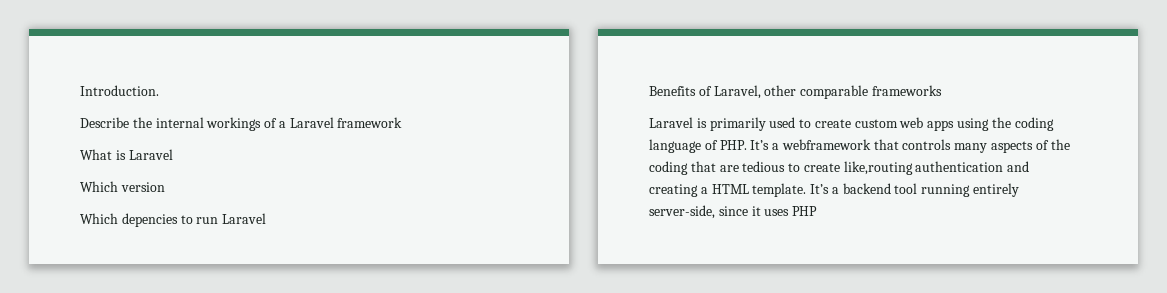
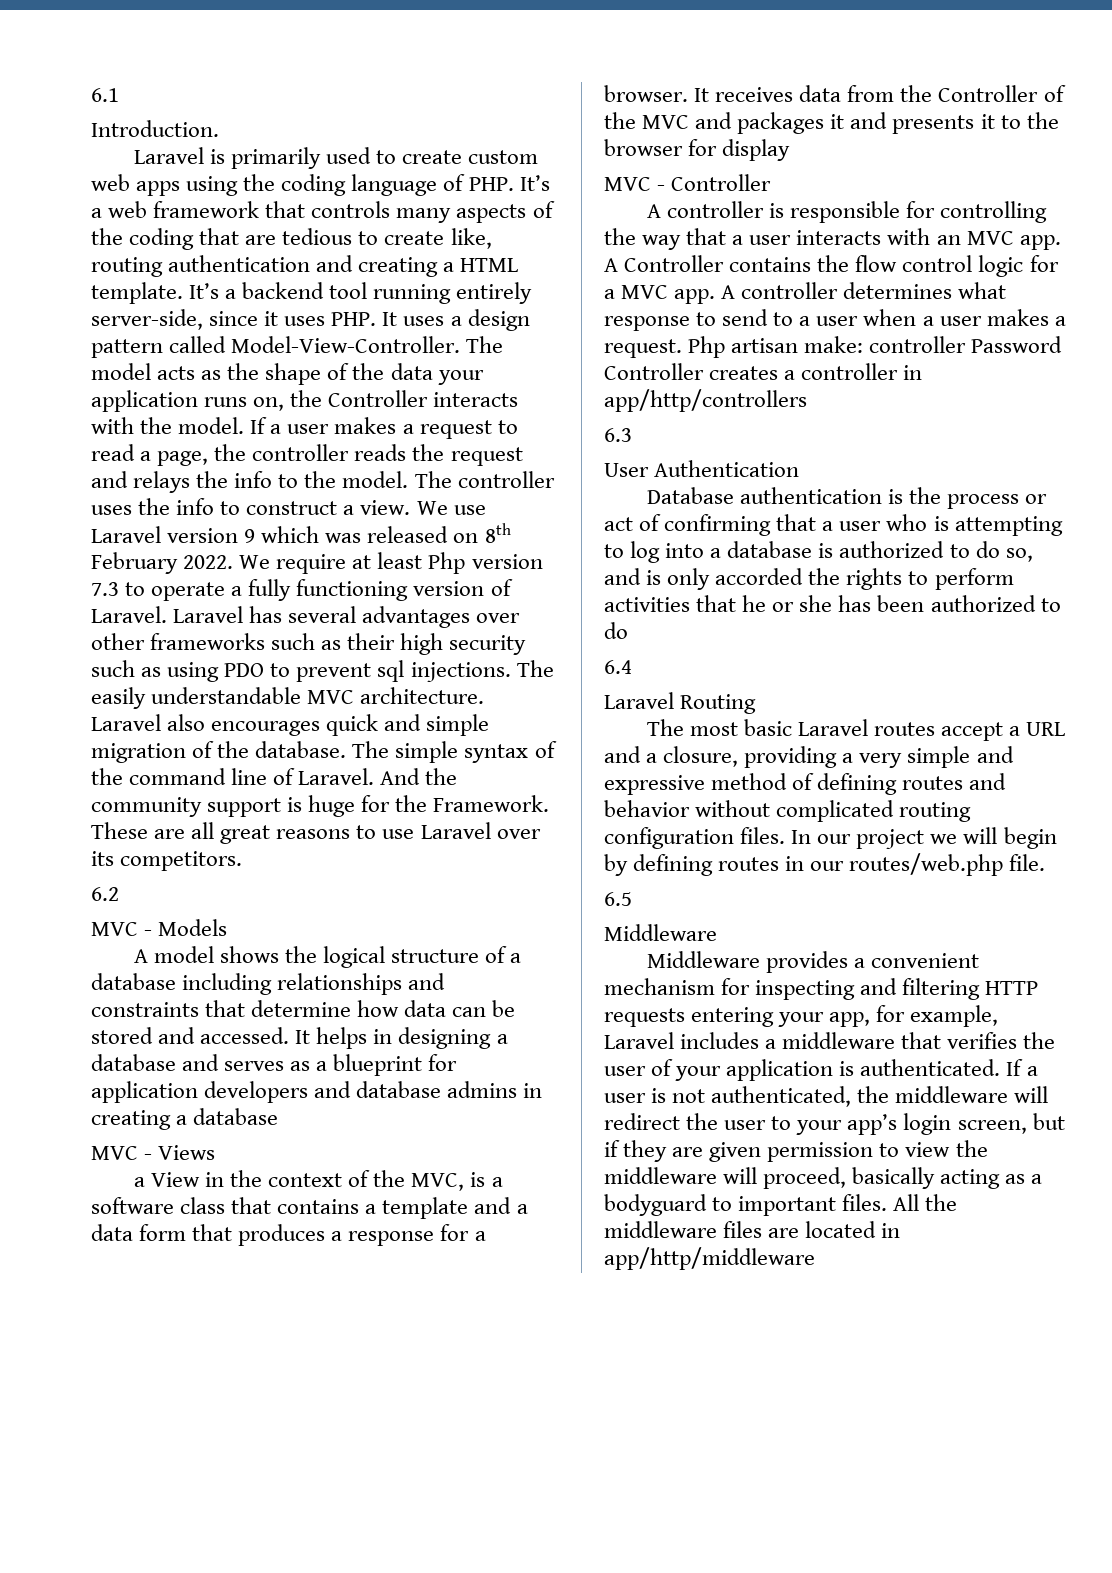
(80, 90) none -> [91,88,119,102] 6.1 //
[80,117,403,131] [80,149,173,160] [80,181,165,192] [80,213,267,227] [649,85,942,99] // Describe the internal workings of a Laravel framework // What is Laravel // Which version // Which depencies to run Laravel // Benefits of Laravel, other comparable frameworks -> (219, 128) none
[781,139,871,150] webframework -> [108,201,260,218] web framework
[843,161,913,175] like,routing -> [450,228,492,249] [91,257,163,277] like, routing
[792,206,818,216] PHP -> [331,309,530,331] [91,336,504,358] [91,363,484,385] [91,390,519,412] [91,417,518,439] [91,444,523,466] [91,471,555,493] [91,498,486,515] [91,523,511,543] [91,552,543,574] [91,579,513,601] [91,606,521,628] [91,633,527,655] [91,660,554,682] [91,687,485,709] [91,714,490,736] [91,741,557,763] [91,768,458,785] [91,795,550,817] [91,822,541,844] [91,851,243,871] [91,887,119,901] [91,919,228,936] [133,946,522,968] [91,973,446,995] [91,1000,516,1017] [91,1027,508,1049] [91,1054,458,1076] [91,1081,543,1103] [91,1108,279,1130] [91,1145,216,1160] [133,1170,503,1191] [91,1197,528,1219] [91,1224,486,1246] [604,85,1066,102] [604,112,1059,134] [604,139,791,161] [604,174,772,191] [646,201,1048,223] [604,228,1061,250] [604,255,1059,277] [604,282,1007,304] [604,309,1066,331] [604,336,1063,358] [604,363,923,380] [604,389,807,412] [604,428,632,442] [604,460,800,477] [646,487,1048,509] [604,514,1063,536] [604,541,1033,563] [604,568,1014,590] [604,595,1061,612] [604,622,628,639] [604,660,632,674] [604,692,757,714] [646,719,1066,741] [604,746,1014,768] [604,773,1007,795] [604,800,972,822] [604,827,1057,849] [604,853,1046,876] [604,892,632,906] [604,924,717,941] [646,951,980,973] [604,978,1039,1000] [604,1005,999,1027] [604,1032,1056,1049] [604,1059,1038,1081] [604,1086,1049,1107] [604,1113,1065,1135] [604,1140,988,1162] [604,1167,1043,1189] [604,1194,958,1216] [604,1221,901,1238] [604,1247,815,1270] PHP. It uses a design pattern called Model-View-Controller. The model acts as the shape of the data your application runs on, the Controller interacts with the model. If a user makes a request to read a page, the controller reads the request and relays the info to the model. The controller uses the info to construct a view. We use Laravel version 9 which was released on 8th February 2022. We require at least Php version 7.3 to operate a fully functioning version of Laravel. Laravel has several advantages over other frameworks such as their high security such as using PDO to prevent sql injections. The easily understandable MVC architecture. Laravel also encourages quick and simple migration of the database. The simple syntax of the command line of Laravel. And the community support is huge for the Framework. These are all great reasons to use Laravel over its competitors. // 6.2 // MVC - Models // A model shows the logical structure of a database including relationships and constraints that determine how data can be stored and accessed. It helps in designing a database and serves as a blueprint for application developers and database admins in creating a database // MVC - Views // a View in the context of the MVC, is a software class that contains a template and a data form that produces a response for a browser. It receives data from the Controller of the MVC and packages it and presents it to the browser for display // MVC - Controller // A controller is responsible for controlling the way that a user interacts with an MVC app. A Controller contains the flow control logic for a MVC app. A controller determines what response to send to a user when a user makes a request. Php artisan make: controller Password Controller creates a controller in app/http/controllers // 6.3 // User Authentication // Database authentication is the process or act of confirming that a user who is attempting to log into a database is authorized to do so, and is only accorded the rights to perform activities that he or she has been authorized to do // 6.4 // Laravel Routing // The most basic Laravel routes accept a URL and a closure, providing a very simple and expressive method of defining routes and behavior without complicated routing configuration files. In our project we will begin by defining routes in our routes/web.php file. // 6.5 // Middleware // Middleware provides a convenient mechanism for inspecting and filtering HTTP requests entering your app, for example, Laravel includes a middleware that verifies the user of your application is authenticated. If a user is not authenticated, the middleware will redirect the user to your app’s login screen, but if they are given permission to view the middleware will proceed, basically acting as a bodyguard to important files. All the middleware files are located in app/http/middleware

